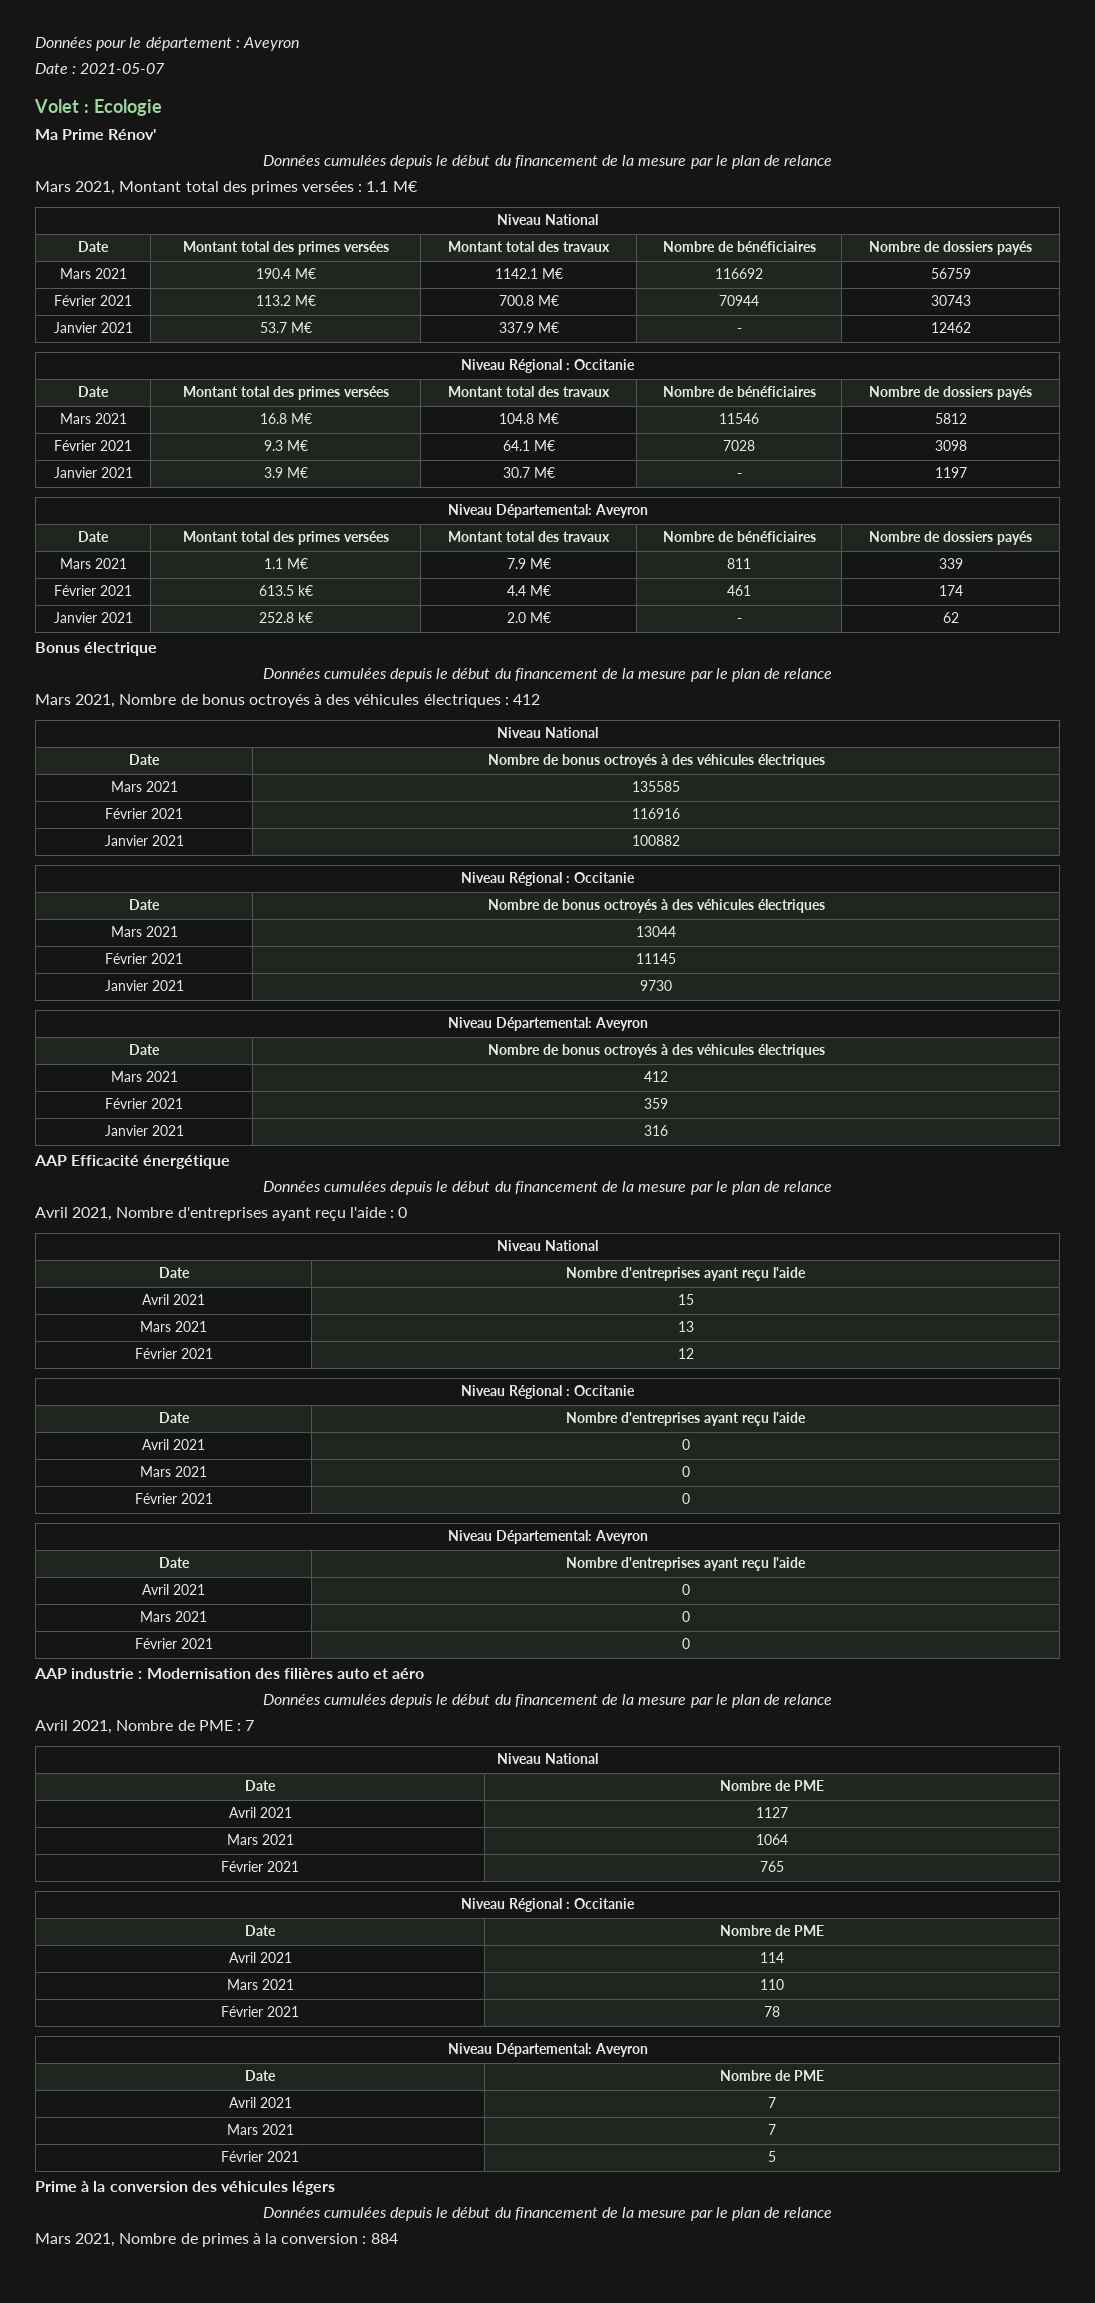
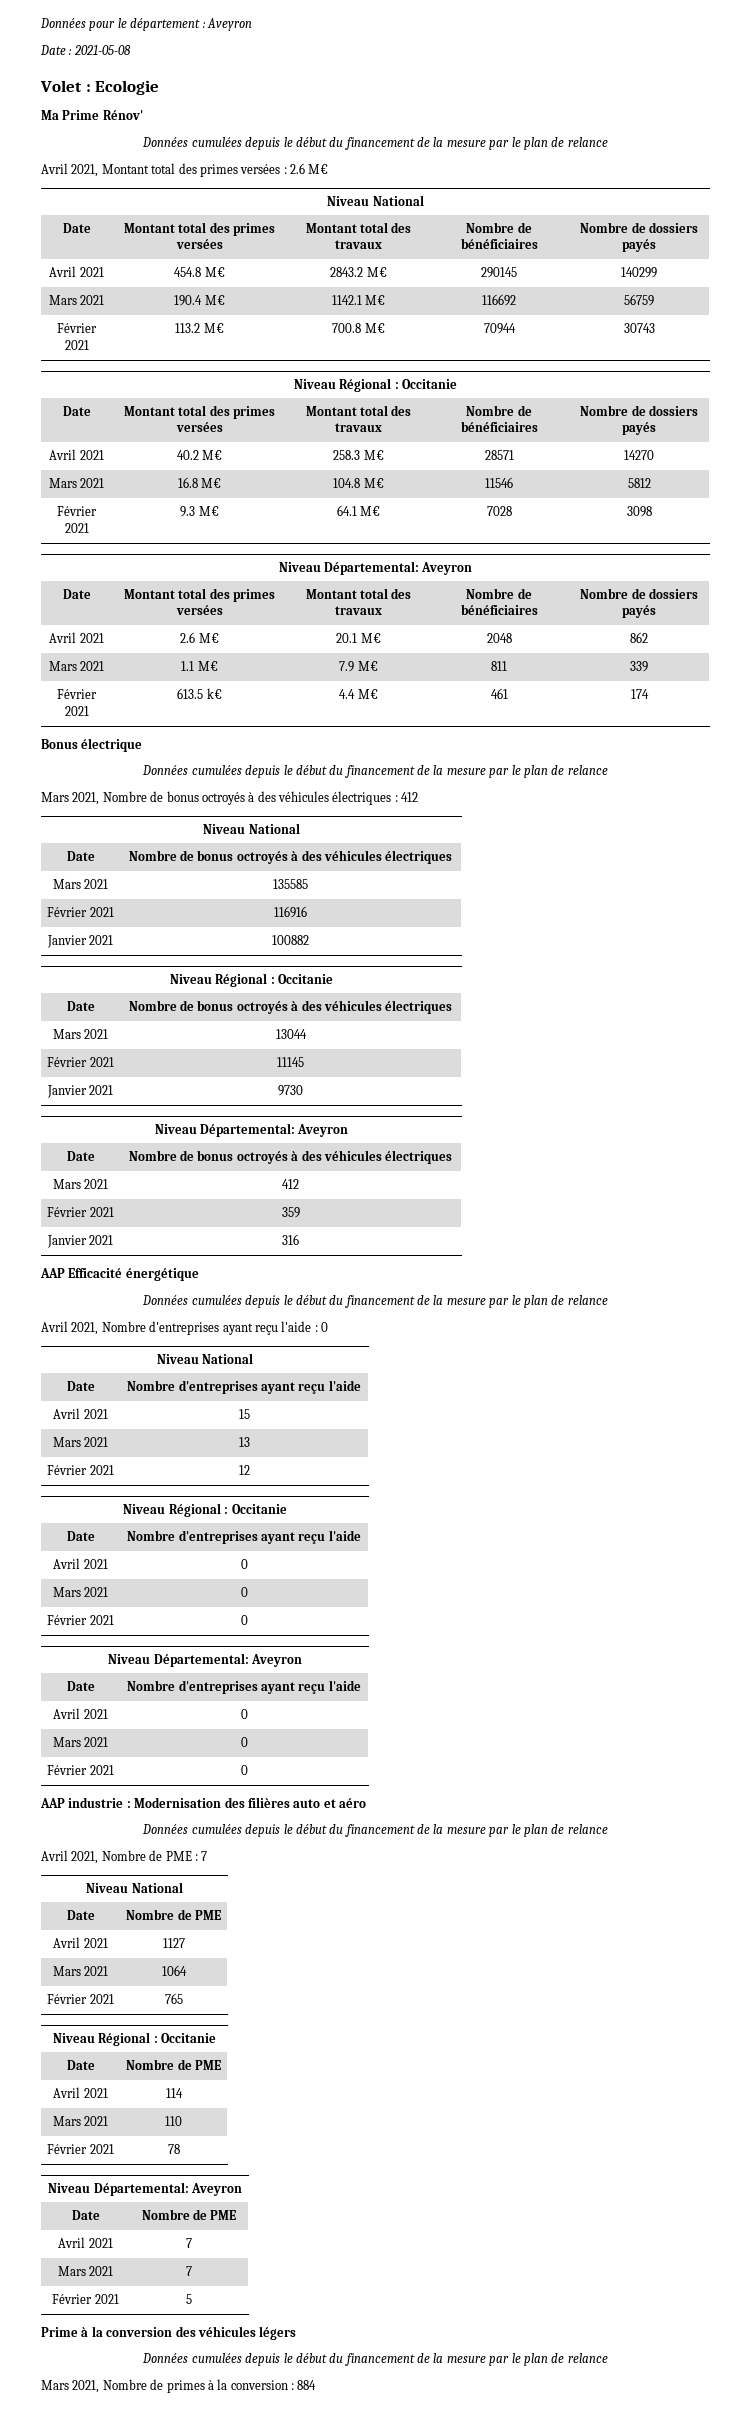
[80,63,166,74] 2021-05-07 -> [73,45,131,55] 2021-05-08
[35,181,71,192] Mars -> [41,163,68,174] Avril
[366,181,389,192] 1.1 -> [290,163,305,174] 2.6
(1032, 248) none -> [49,266,104,277] [174,267,225,277] [330,267,387,277] [481,267,517,278] [621,267,657,278] // Avril 2021 | 454.8 M€ | 2843.2 M€ | 290145 | 140299
[53,322,133,333] [259,322,312,333] [498,322,559,333] [736,328,742,333] [930,322,971,333] // Janvier 2021 | 53.7 M€ | 337.9 M€ | - | 12462 -> (655, 328) none
(1032, 393) none -> [49,449,104,460] [176,450,223,460] [333,450,384,460] [484,450,514,460] [624,450,654,460] // Avril 2021 | 40.2 M€ | 258.3 M€ | 28571 | 14270
[53,467,133,478] [263,467,308,478] [502,467,555,478] [736,473,742,478] [934,467,967,478] // Janvier 2021 | 3.9 M€ | 30.7 M€ | - | 1197 -> (652, 511) none
(1032, 538) none -> [49,632,104,643] [180,632,219,643] [336,633,381,643] [486,633,512,643] [630,632,648,643] // Avril 2021 | 2.6 M€ | 20.1 M€ | 2048 | 862
[53,612,133,623] [258,612,313,623] [506,612,551,623] [736,618,742,623] [942,612,959,623] // Janvier 2021 | 252.8 k€ | 2.0 M€ | - | 62 -> (649, 694) none

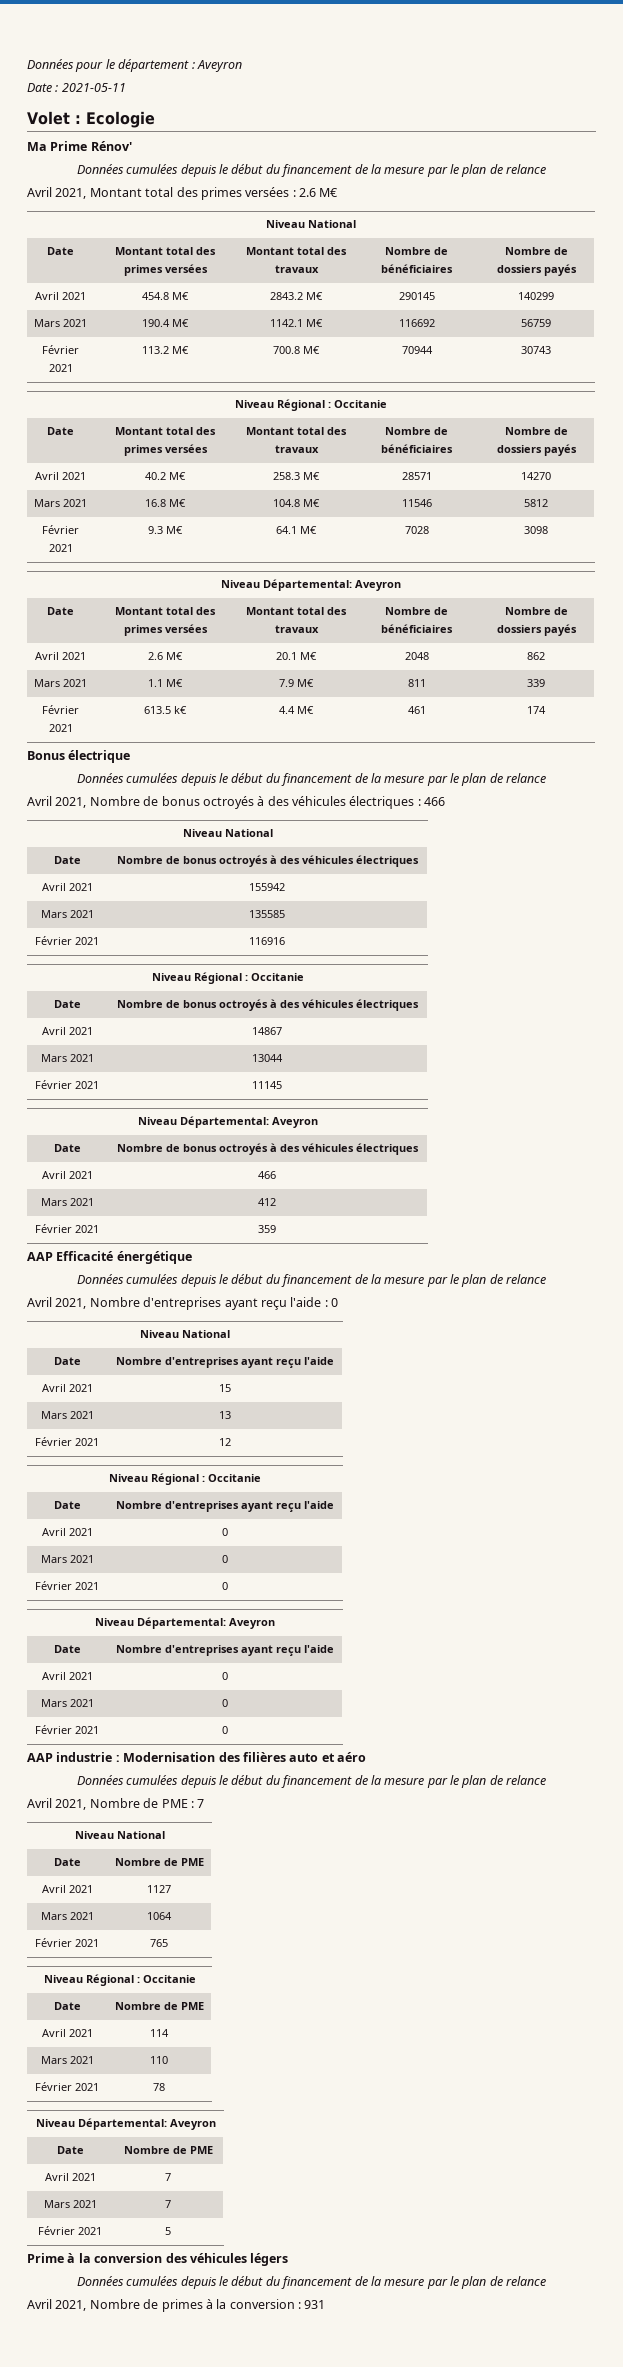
[73,45,131,55] 2021-05-08 -> [61,83,126,92] 2021-05-11
[41,792,69,802] Mars -> [27,796,52,806] Avril
[401,792,419,802] 412 -> [424,797,446,806] 466
(453, 857) none -> [41,883,93,891] [249,883,285,891] // Avril 2021 | 155942
[46,935,114,948] [272,935,309,945] // Janvier 2021 | 100882 -> (285, 941) none
(453, 1007) none -> [41,1027,93,1035] [252,1027,282,1035] // Avril 2021 | 14867
[46,1085,114,1098] [278,1085,303,1096] // Janvier 2021 | 9730 -> (282, 1085) none
(453, 1157) none -> [41,1171,93,1179] [258,1171,276,1179] // Avril 2021 | 466
[46,1235,114,1248] [282,1234,299,1245] // Janvier 2021 | 316 -> (276, 1229) none
[41,2380,69,2390] Mars -> [27,2299,52,2309] Avril
[297,2380,317,2390] 884 -> [304,2300,326,2309] 931

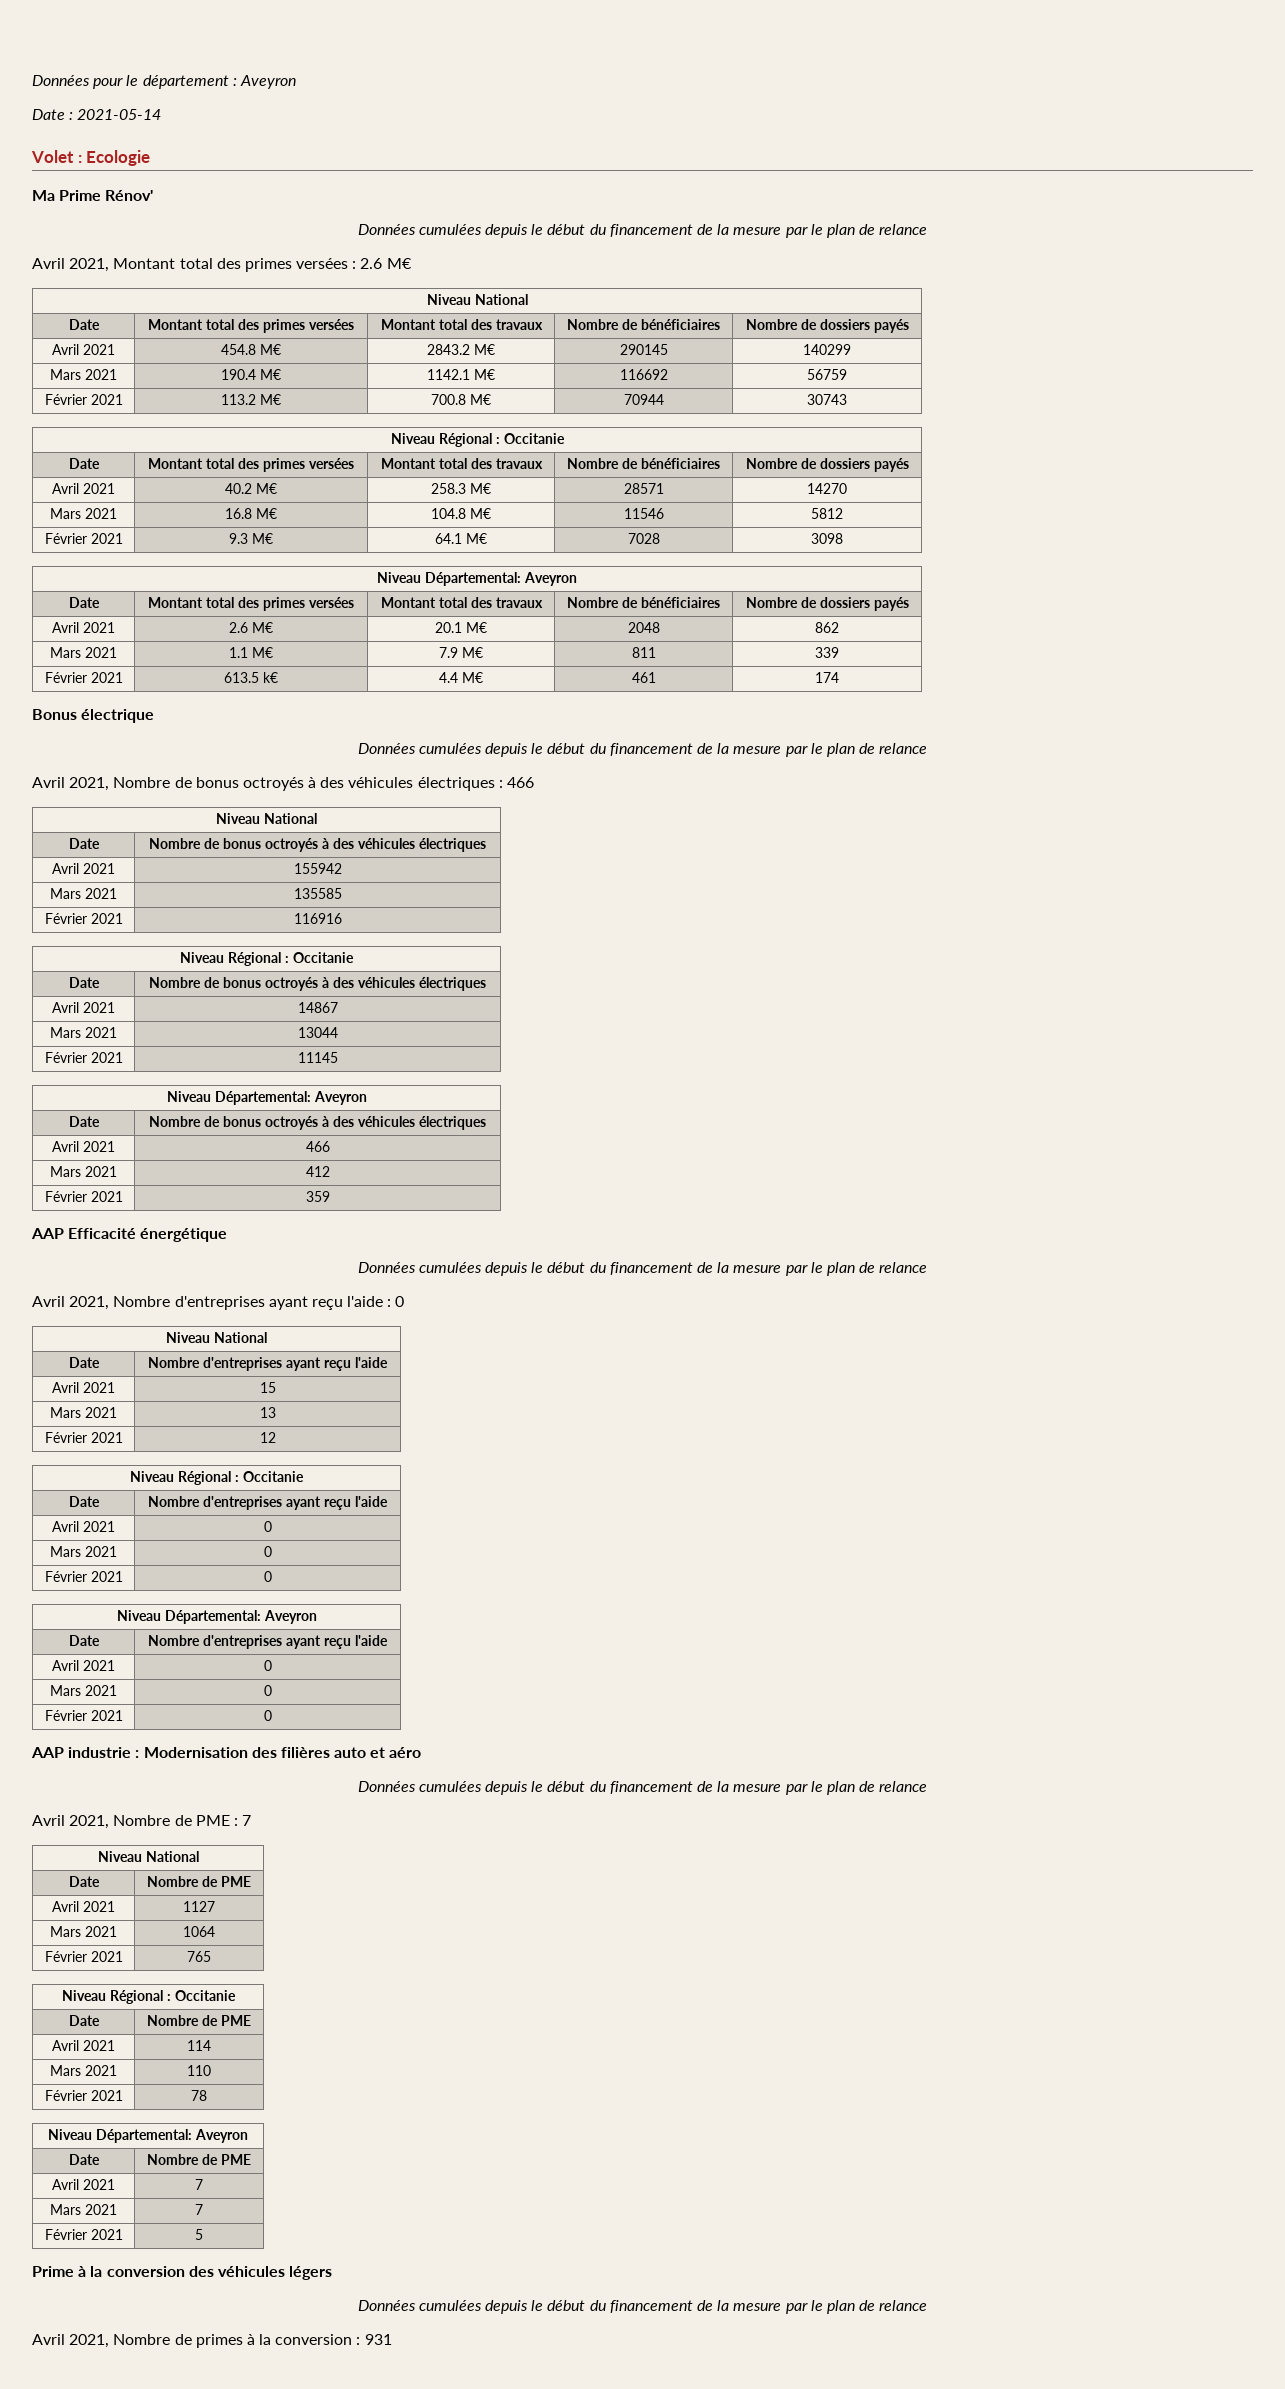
[61,83,126,92] 2021-05-11 -> [77,109,162,120] 2021-05-14

